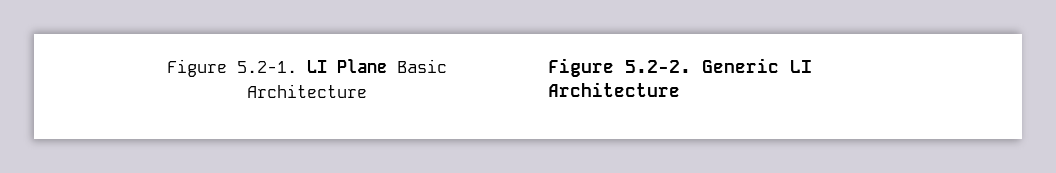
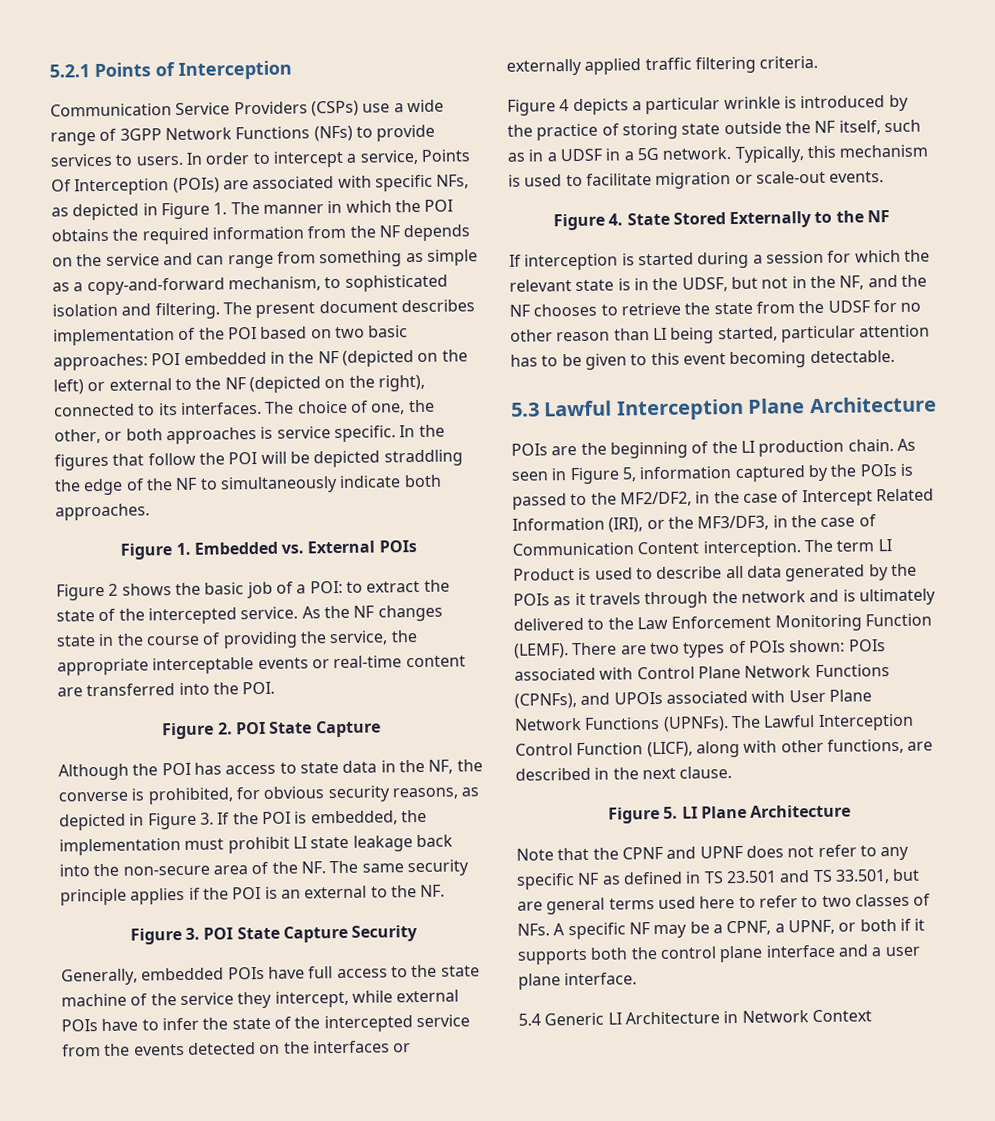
[166,59,297,77] Figure 5.2-1. -> [49,60,292,80] [50,99,444,117] [50,124,436,146] [50,149,470,168] [51,174,470,196] [51,199,454,221] [51,224,471,245] [52,249,478,269] [52,274,448,296] [52,299,475,320] [53,325,409,346] [53,349,468,371] [53,374,425,395] [54,399,435,417] [54,424,445,445] [54,449,463,471] [54,474,442,496] [55,503,150,521] [120,540,417,560] [56,579,450,601] [56,604,443,625] [56,630,418,649] [57,655,466,676] [57,681,276,697] [162,720,381,740] [58,759,483,781] [58,785,480,805] [59,809,427,831] [59,834,453,856] [59,859,469,877] [60,884,446,906] [129,925,419,945] [61,964,480,986] [61,989,460,1009] [61,1014,470,1033] [62,1040,412,1057] [506,55,819,76] [507,94,909,116] [507,119,921,141] [507,144,929,163] [508,170,885,189] [552,210,891,231] [509,249,930,271] [509,274,927,292] [509,299,922,317] [510,324,931,344] [510,349,895,370] [511,396,937,421] [511,438,916,459] [511,463,913,485] [512,488,934,510] [512,514,877,533] [512,539,892,558] [513,563,917,582] [513,588,936,609] [513,613,932,632] [514,639,886,659] [514,664,890,681] [514,689,872,709] [514,713,914,732] [515,738,934,758] [515,766,733,781] [607,806,679,824] 5.2.1 Points of Interception // Communication Service Providers (CSPs) use a wide range of 3GPP Network Functions (NFs) to provide services to users. In order to intercept a service, Points Of Interception (POIs) are associated with specific NFs, as depicted in Figure 1. The manner in which the POI obtains the required information from the NF depends on the service and can range from something as simple as a copy-and-forward mechanism, to sophisticated isolation and filtering. The present document describes implementation of the POI based on two basic approaches: POI embedded in the NF (depicted on the left) or external to the NF (depicted on the right), connected to its interfaces. The choice of one, the other, or both approaches is service specific. In the figures that follow the POI will be depicted straddling the edge of the NF to simultaneously indicate both approaches. // Figure 1. Embedded vs. External POIs // Figure 2 shows the basic job of a POI: to extract the state of the intercepted service. As the NF changes state in the course of providing the service, the appropriate interceptable events or real-time content are transferred into the POI. // Figure 2. POI State Capture // Although the POI has access to state data in the NF, the converse is prohibited, for obvious security reasons, as depicted in Figure 3. If the POI is embedded, the implementation must prohibit LI state leakage back into the non-secure area of the NF. The same security principle applies if the POI is an external to the NF. // Figure 3. POI State Capture Security // Generally, embedded POIs have full access to the state machine of the service they intercept, while external POIs have to infer the state of the intercepted service from the events detected on the interfaces or externally applied traffic filtering criteria. // Figure 4 depicts a particular wrinkle is introduced by the practice of storing state outside the NF itself, such as in a UDSF in a 5G network. Typically, this mechanism is used to facilitate migration or scale-out events. // Figure 4. State Stored Externally to the NF // If interception is started during a session for which the relevant state is in the UDSF, but not in the NF, and the NF chooses to retrieve the state from the UDSF for no other reason than LI being started, particular attention has to be given to this event becoming detectable. // 5.3 Lawful Interception Plane Architecture // POIs are the beginning of the LI production chain. As seen in Figure 5, information captured by the POIs is passed to the MF2/DF2, in the case of Intercept Related Information (IRI), or the MF3/DF3, in the case of Communication Content interception. The term LI Product is used to describe all data generated by the POIs as it travels through the network and is ultimately delivered to the Law Enforcement Monitoring Function (LEMF). There are two types of POIs shown: POIs associated with Control Plane Network Functions (CPNFs), and UPOIs associated with User Plane Network Functions (UPNFs). The Lawful Interception Control Function (LICF), along with other functions, are described in the next clause. // Figure 5.
[396,59,447,73] [246,84,367,98] [548,58,812,77] [548,82,680,97] Basic Architecture // Figure 5.2-2. Generic LI Architecture -> [750,804,852,818] [516,844,910,861] [516,868,921,890] [517,893,932,915] [517,918,926,940] [517,944,920,965] [518,972,638,990] [518,1009,872,1026] Architecture // Note that the CPNF and UPNF does not refer to any specific NF as defined in TS 23.501 and TS 33.501, but are general terms used here to refer to two classes of NFs. A specific NF may be a CPNF, a UPNF, or both if it supports both the control plane interface and a user plane interface. // 5.4 Generic LI Architecture in Network Context

